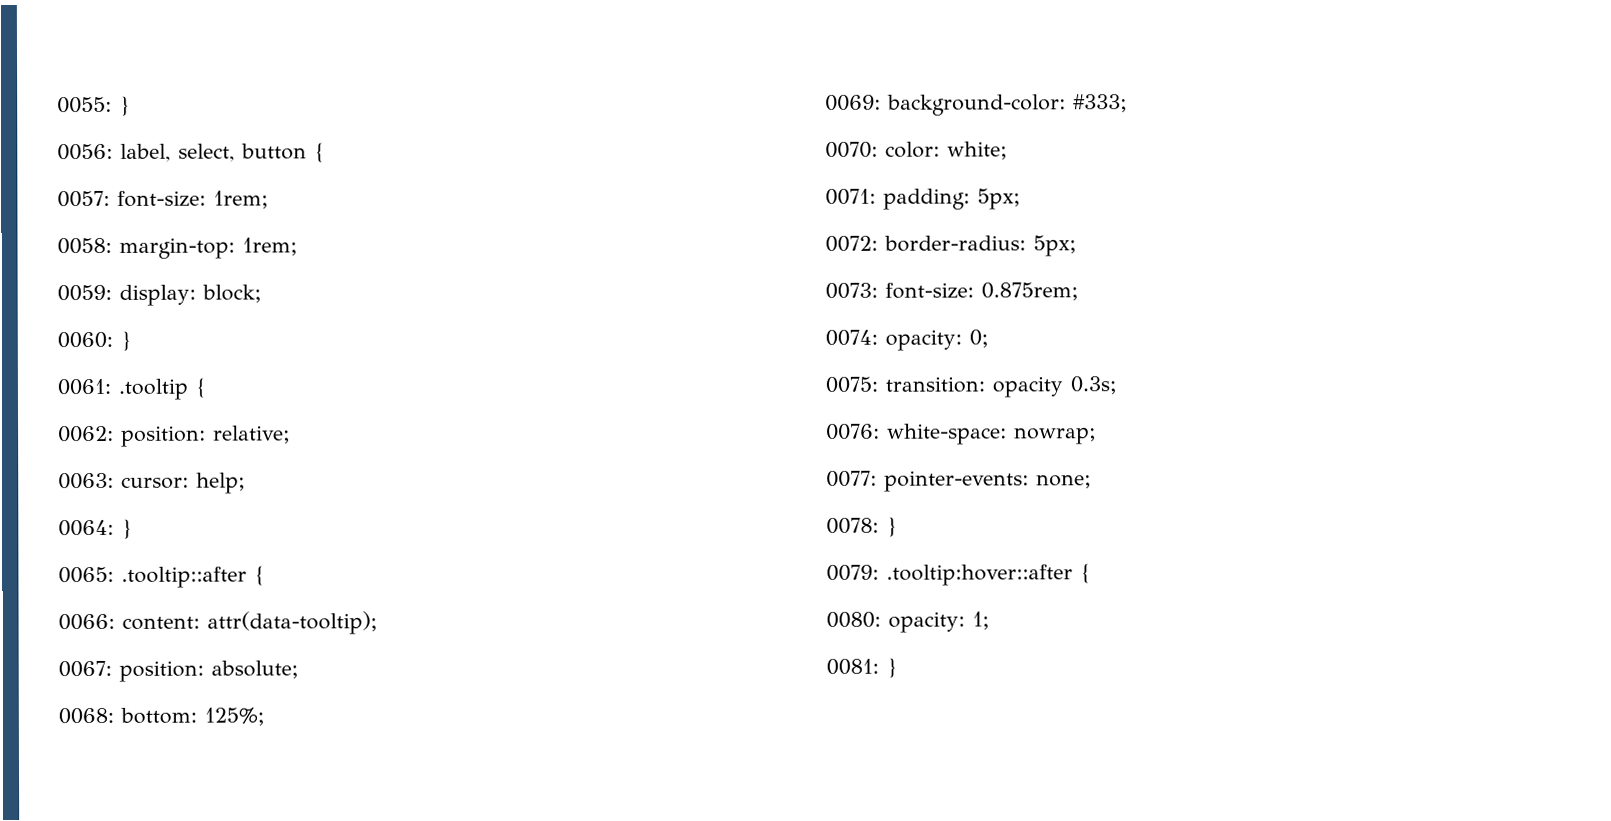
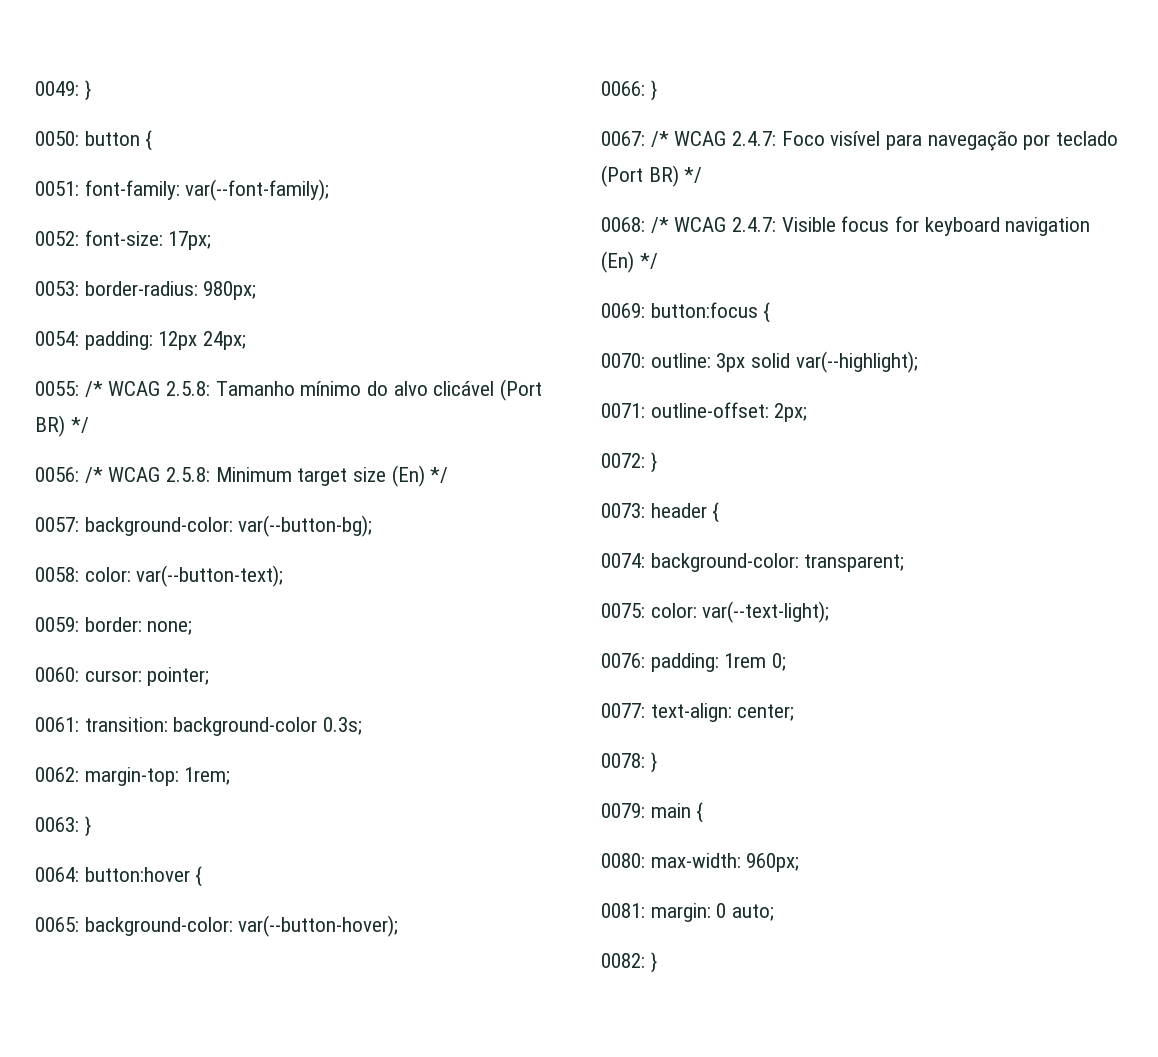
[57,95,131,116] [57,143,235,162] 0055: } // 0056: label, select, -> [35,80,91,101] [35,131,79,146] 0049: } // 0050:
(326, 152) none -> [35,179,330,201] [35,230,212,250] [35,281,257,300] [35,331,247,350] [35,379,543,401] [35,415,89,437] [35,465,449,487] // 0051: font-family: var(--font-family); // 0052: font-size: 17px; // 0053: border-radius: 980px; // 0054: padding: 12px 24px; // 0055: /* WCAG 2.5.8: Tamanho mínimo do alvo clicável (Port BR) */ // 0056: /* WCAG 2.5.8: Minimum target size (En) */
[117,190,269,209] font-size: 1rem; -> [84,515,373,537] background-color: var(--button-bg);
[119,237,298,259] [57,284,262,306] [57,330,132,351] [57,377,207,400] [58,425,291,447] [58,472,246,494] [58,518,133,539] [58,565,266,588] [58,611,378,635] [58,660,299,682] [58,707,265,726] [825,94,1128,116] [825,141,1008,160] margin-top: 1rem; // 0059: display: block; // 0060: } // 0061: .tooltip { // 0062: position: relative; // 0063: cursor: help; // 0064: } // 0065: .tooltip::after { // 0066: content: attr(data-tooltip); // 0067: position: absolute; // 0068: bottom: 125%; // 0069: background-color: #333; // 0070: color: white; -> [84,565,284,587] [35,617,193,635] [35,667,210,686] [35,717,363,736] [35,767,231,786] [35,816,91,837] [35,866,203,887] [35,915,399,937] [601,80,657,101] [601,131,1119,151] [601,165,703,187] [601,216,1091,236] [601,251,658,273] [601,302,771,323] [601,351,918,373] color: var(--button-text); // 0059: border: none; // 0060: cursor: pointer; // 0061: transition: background-color 0.3s; // 0062: margin-top: 1rem; // 0063: } // 0064: button:hover { // 0065: background-color: var(--button-hover); // 0066: } // 0067: /* WCAG 2.4.7: Foco visível para navegação por teclado (Port BR) */ // 0068: /* WCAG 2.4.7: Visible focus for keyboard navigation (En) */ // 0069: button:focus { // 0070: outline: 3px solid var(--highlight);
[883,188,1021,210] padding: 5px; -> [650,402,808,422] outline-offset: 2px;
[884,235,1077,257] border-radius: 5px; -> [650,452,657,473] }
[885,282,1079,301] font-size: 0.875rem; -> [650,502,720,523] header {
[885,329,989,351] [825,376,1117,398] [826,423,1097,445] opacity: 0; // 0075: transition: opacity 0.3s; // 0076: white-space: nowrap; -> [650,553,905,572] [601,601,830,623] [601,653,787,672] background-color: transparent; // 0075: color: var(--text-light); // 0076: padding: 1rem 0;
[884,470,1092,492] pointer-events: none; -> [650,703,795,722] text-align: center;
[886,564,1073,586] .tooltip:hover::after -> [650,803,691,818] main
[888,611,990,633] opacity: 1; -> [650,853,800,872] max-width: 960px;
(879, 666) none -> [650,903,775,922] [601,953,645,968] margin: 0 auto; // 0082:

